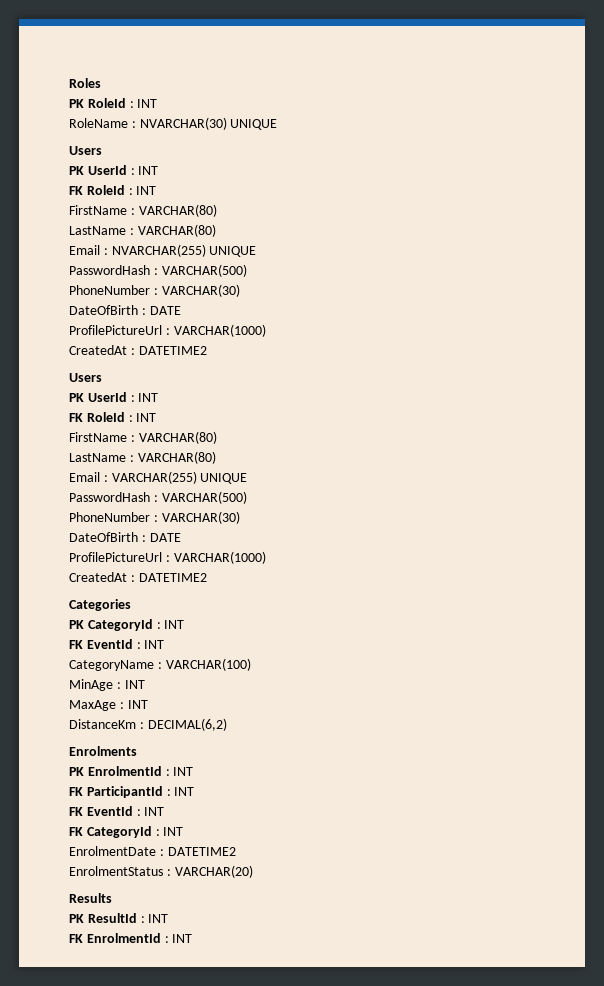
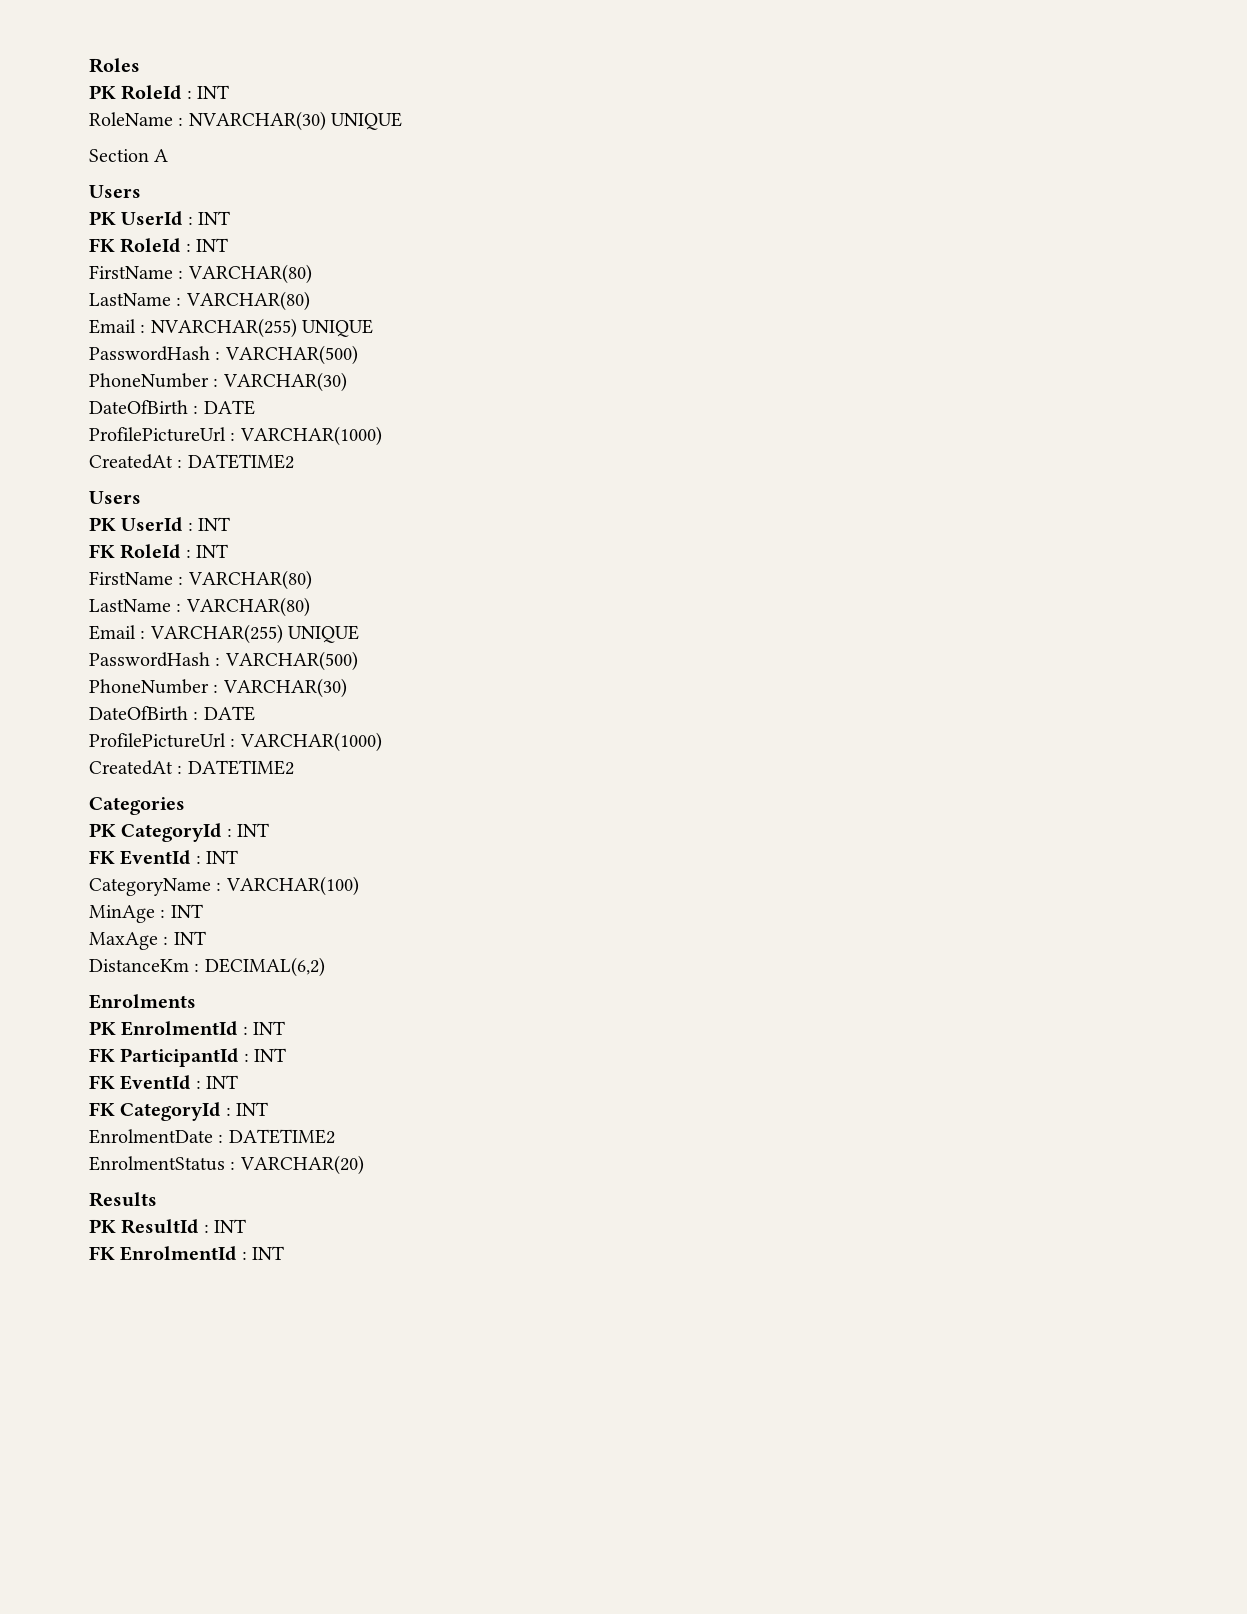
(278, 124) none -> [89,149,169,162] // Section A

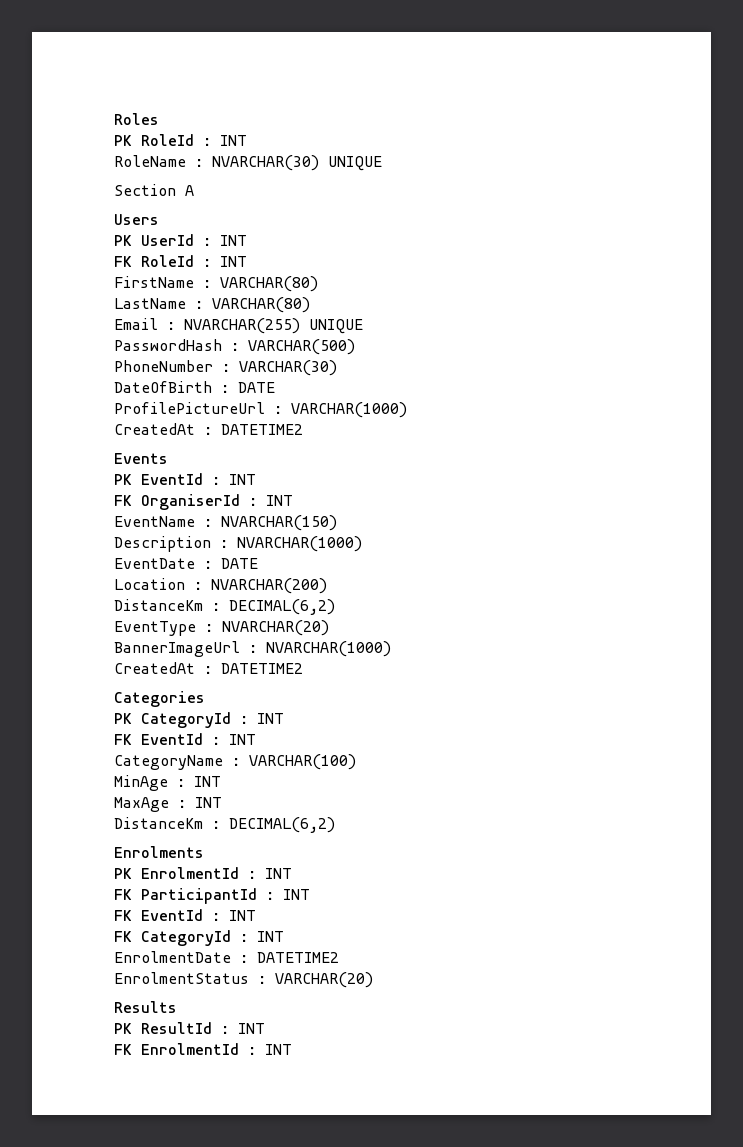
[89,491,141,504] [89,517,231,532] [89,544,229,559] [89,570,312,590] [89,597,310,617] [89,624,360,644] [89,651,358,671] [89,678,347,698] [89,706,255,721] [89,732,382,752] Users // PK UserId : INT // FK RoleId : INT // FirstName : VARCHAR(80) // LastName : VARCHAR(80) // Email : VARCHAR(255) UNIQUE // PasswordHash : VARCHAR(500) // PhoneNumber : VARCHAR(30) // DateOfBirth : DATE // ProfilePictureUrl : VARCHAR(1000) -> [114,453,168,464] [114,473,256,485] [114,494,293,510] [114,515,337,531] [114,536,362,552] [114,558,258,569] [114,578,327,594] [114,599,335,615] [114,620,329,636] [114,641,391,657] Events // PK EventId : INT // FK OrganiserId : INT // EventName : NVARCHAR(150) // Description : NVARCHAR(1000) // EventDate : DATE // Location : NVARCHAR(200) // DistanceKm : DECIMAL(6,2) // EventType : NVARCHAR(20) // BannerImageUrl : NVARCHAR(1000)

